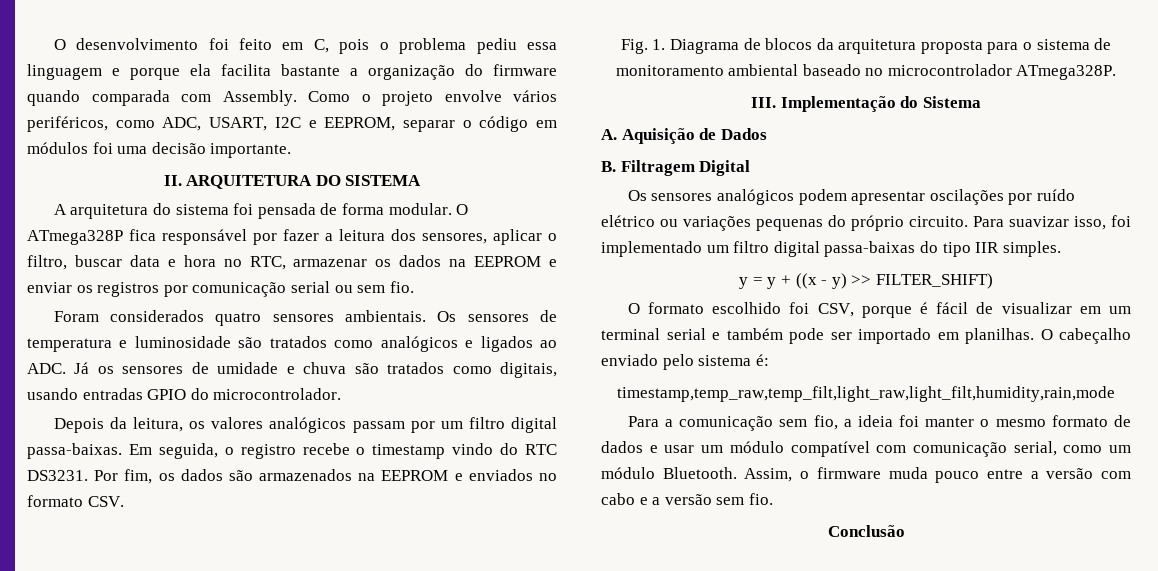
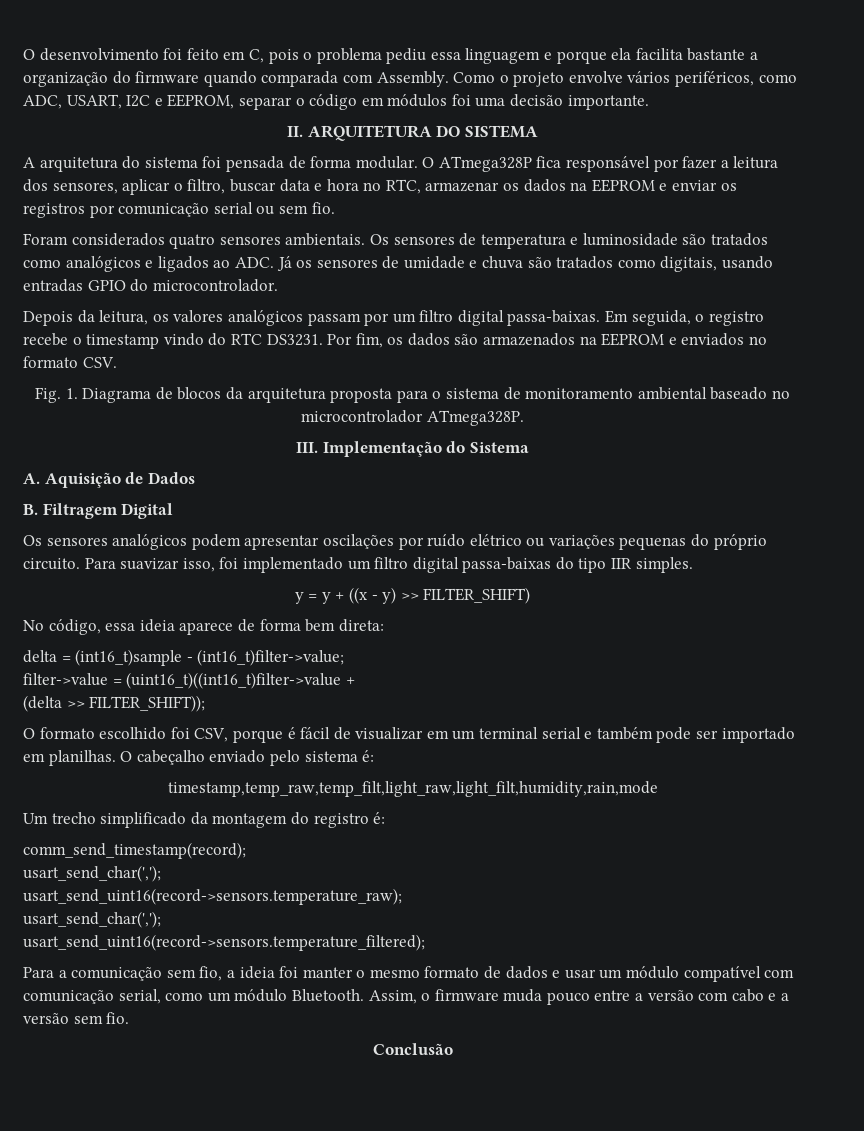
(993, 281) none -> [23,619,384,635] [23,649,345,666] [23,672,355,689] [23,695,206,712] // No código, essa ideia aparece de forma bem direta: // delta = (int16_t)sample - (int16_t)filter->value; // filter->value = (uint16_t)((int16_t)filter->value + // (delta >> FILTER_SHIFT));
(1115, 394) none -> [23,812,386,828] [23,842,246,859] [23,865,161,882] [23,888,402,905] [23,911,161,928] [23,934,425,951] // Um trecho simplificado da montagem do registro é: // comm_send_timestamp(record); // usart_send_char(','); // usart_send_uint16(record->sensors.temperature_raw); // usart_send_char(','); // usart_send_uint16(record->sensors.temperature_filtered);

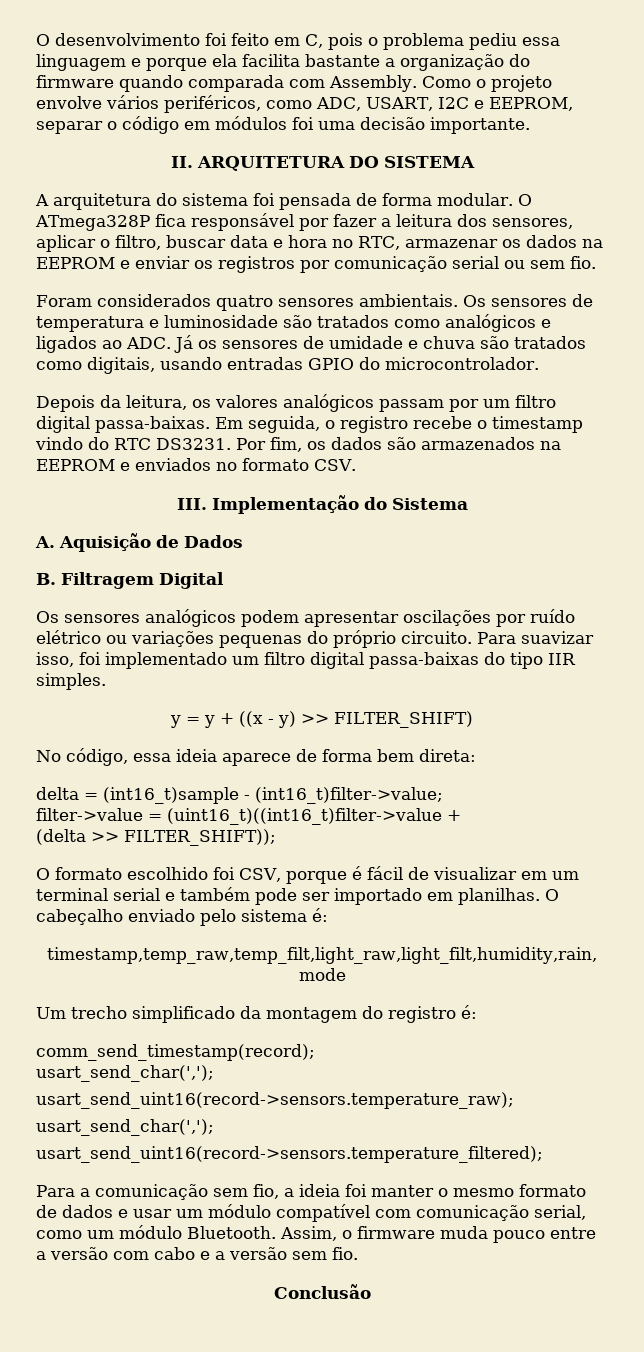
[35,387,790,403] [301,410,524,426] // Fig. 1. Diagrama de blocos da arquitetura proposta para o sistema de monitoramento ambiental baseado no microcontrolador ATmega328P. -> (356, 465) none

